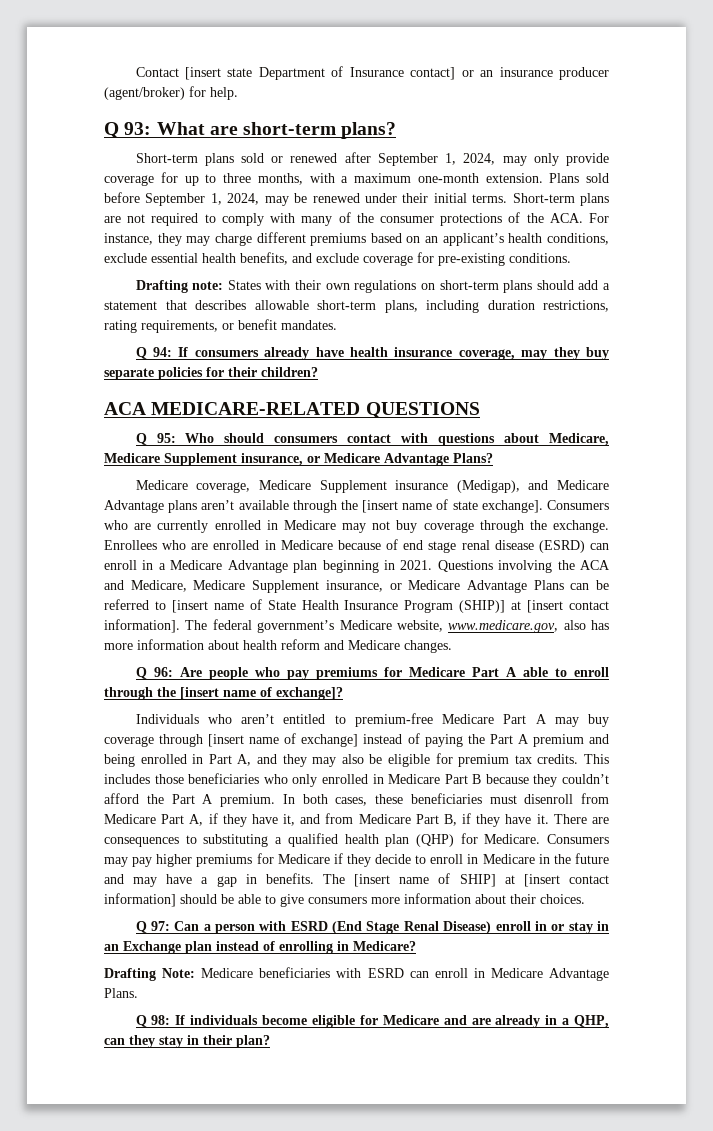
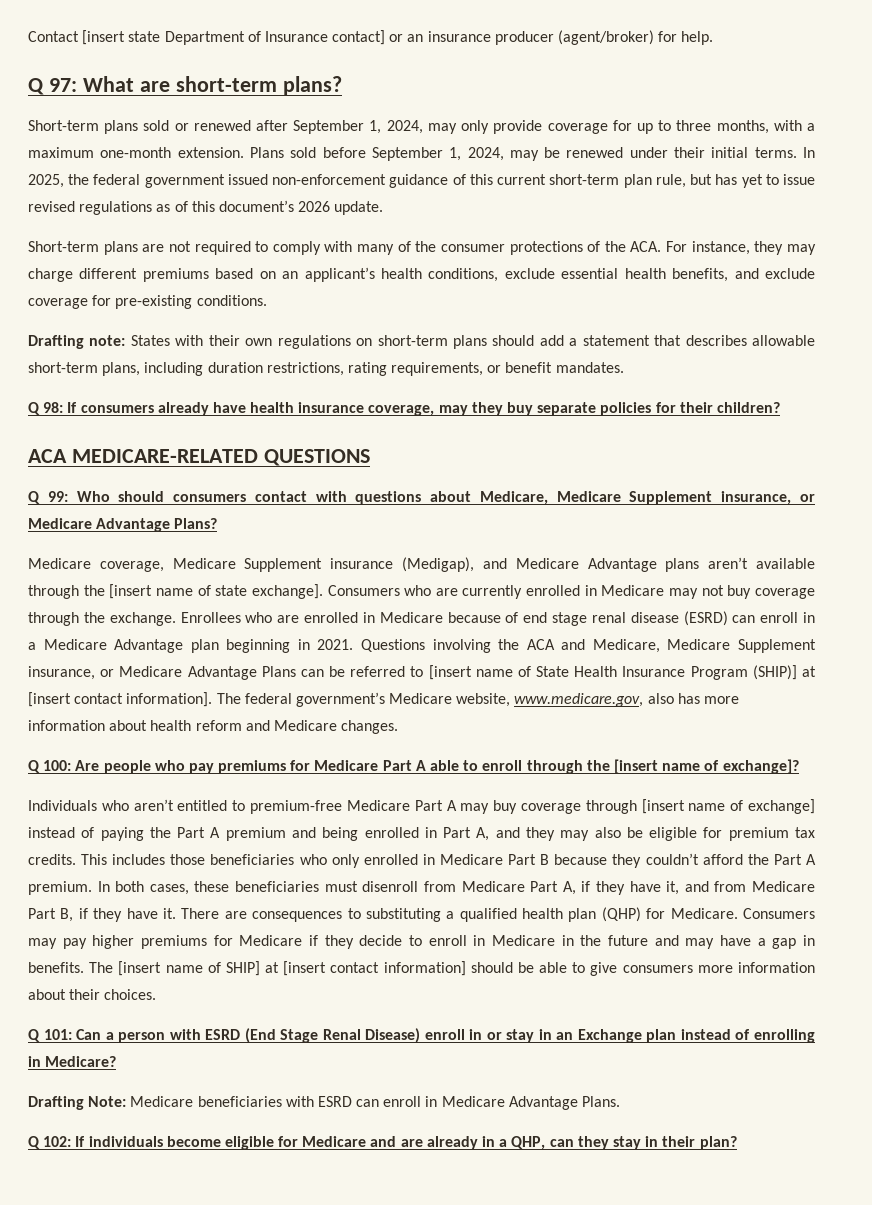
[124,122,152,135] 93: -> [48,78,77,92] 97:
(508, 198) none -> [803,147,815,158] [28,174,816,188] [28,200,384,215] In 2025, the federal government issued non-enforcement guidance of this current short-term plan rule, but has yet to issue revised regulations as of this document’s 2026 update. //
[153,347,173,357] 94: -> [43,402,64,413] 98:
[156,433,176,443] 95: -> [47,491,68,502] 99:
[153,667,173,677] 96: -> [43,760,72,771] 100:
[150,921,170,931] 97: -> [43,1029,72,1040] 101:
[151,1015,171,1025] 98: -> [43,1136,72,1147] 102:

